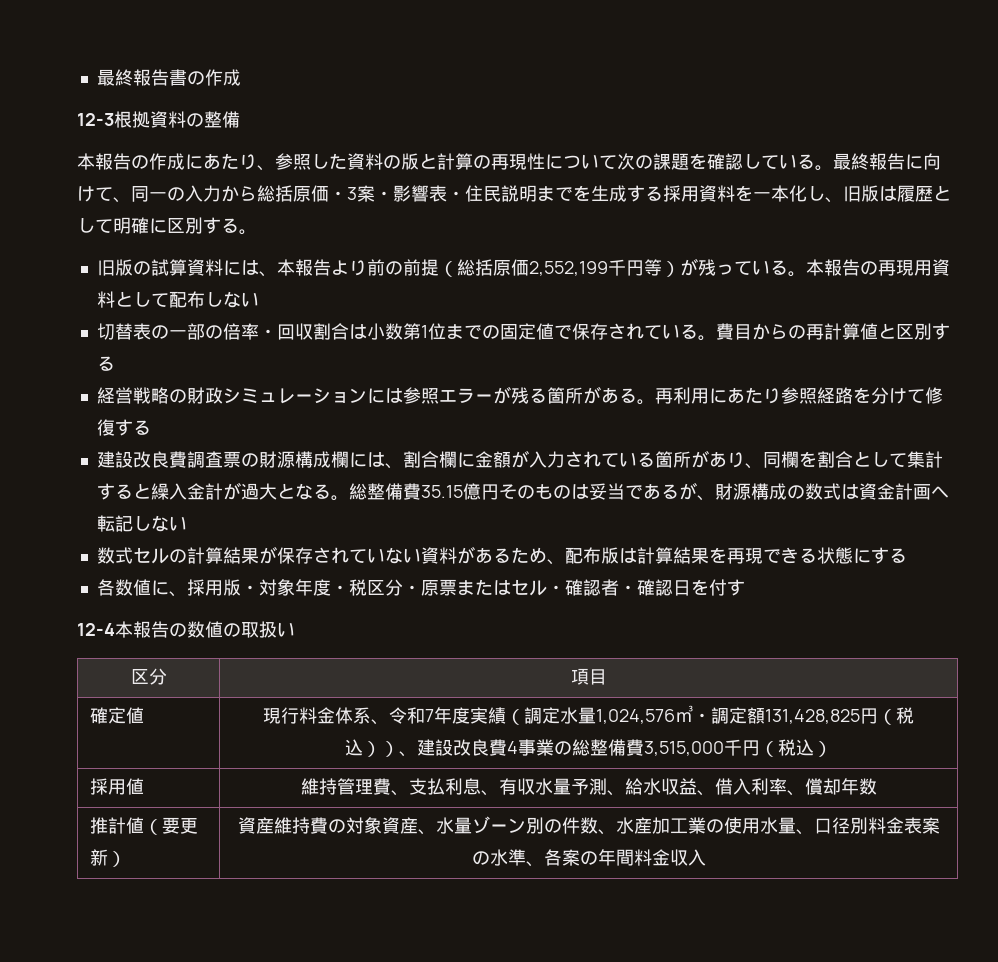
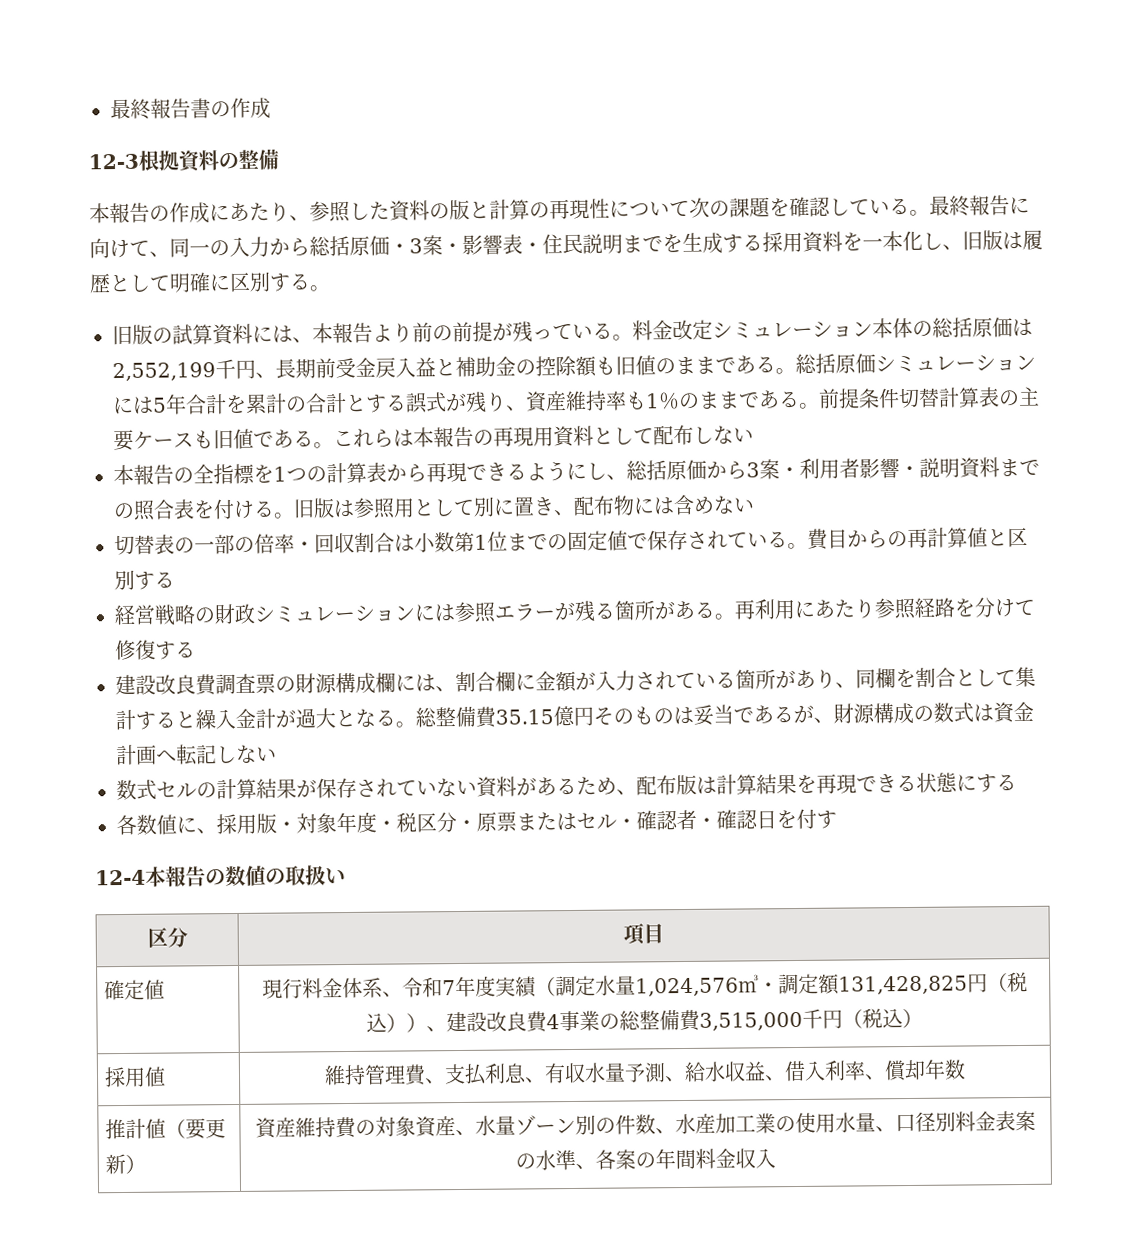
[438,258,806,277] （総括原価2,552,199千円等）が残っている。 -> [492,317,1033,343] [112,353,1036,382] [112,386,1040,415] [113,428,414,452] が残っている。料金改定シミュレーション本体の総括原価は2,552,199千円、長期前受金戻入益と補助金の控除額も旧値のままである。総括原価シミュレーションには5年合計を累計の合計とする誤式が残り、資産維持率も1％のままである。前提条件切替計算表の主要ケースも旧値である。これらは
(259, 299) none -> [113,457,1040,486] [113,494,755,521] // 本報告の全指標を1つの計算表から再現できるようにし、総括原価から3案・利用者影響・説明資料までの照合表を付ける。旧版は参照用として別に置き、配布物には含めない

